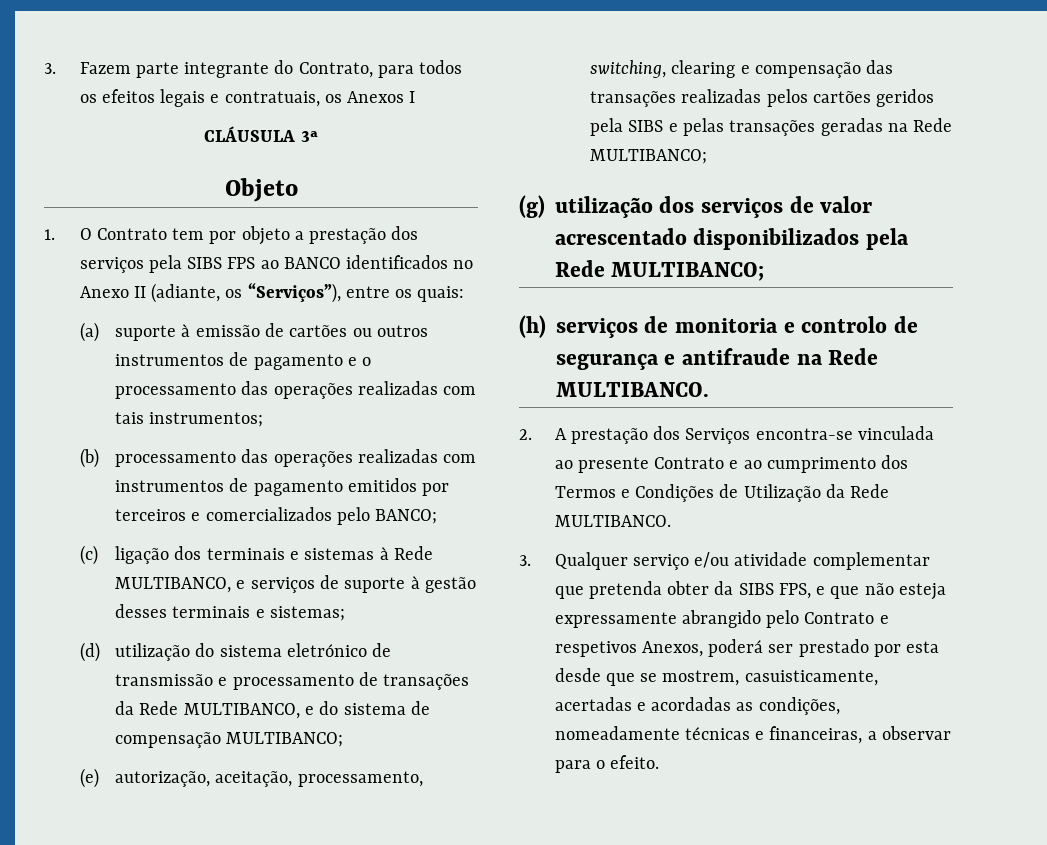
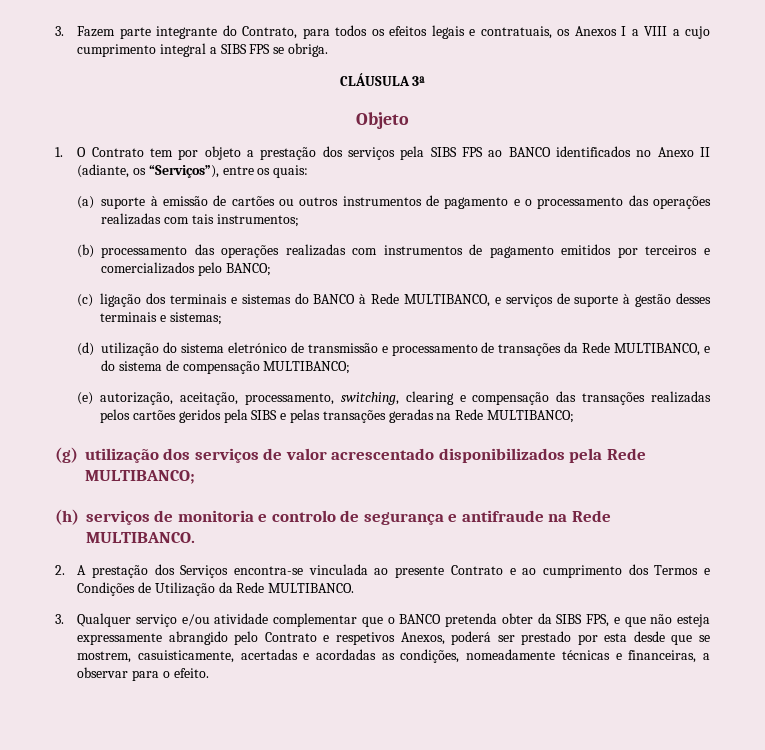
(416, 97) none -> [631,26,710,39] [77,43,328,57] a VIII a cujo cumprimento integral a SIBS FPS se obriga.
(375, 554) none -> [294,293,356,304] do BANCO
(584, 592) none -> [387,614,442,624] o BANCO

